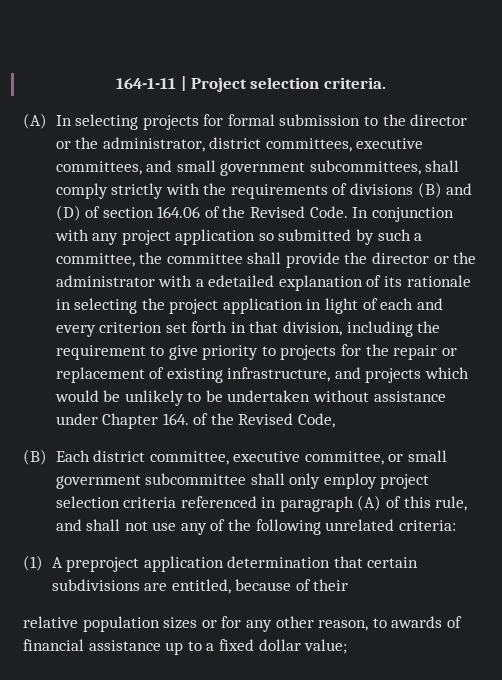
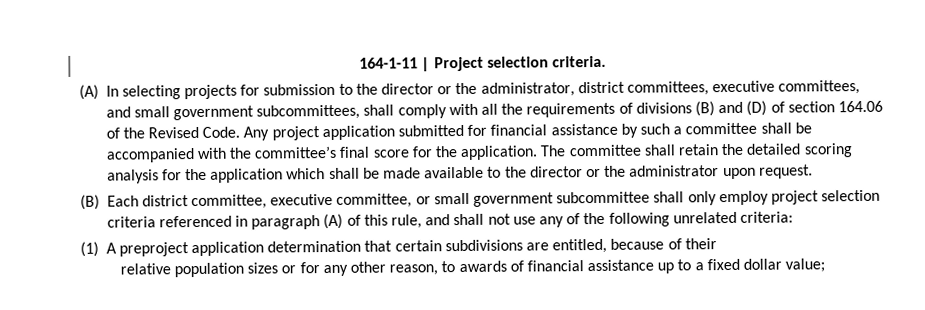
[227,114,275,126] formal -> (261, 90) none
[111,183,200,199] strictly with -> [448,103,499,116] with all
[352,207,454,222] [54,229,423,245] [55,252,340,268] In conjunction with any project application so submitted by such a committee, the committee shall provide -> [243,122,812,141] [105,143,853,163] [106,166,502,184] Any project application submitted for financial assistance by such a committee shall be accompanied with the committee’s final score for the application. The committee shall retain the detailed scoring analysis for the application which shall be made available to
[158,275,471,291] [55,298,443,314] [55,321,441,337] [55,344,457,360] [55,367,470,383] [54,390,446,406] [55,413,336,429] with a edetailed explanation of its rationale in selecting the project application in light of each and every criterion set forth in that division, including the requirement to give priority to projects for the repair or replacement of existing infrastructure, and projects which would be unlikely to be undertaken without assistance under Chapter 164. of the Revised Code, -> [722,164,813,180] upon request.

